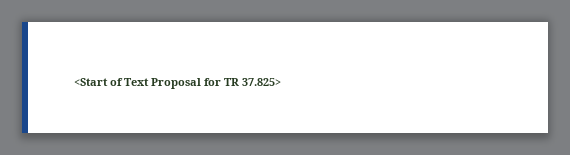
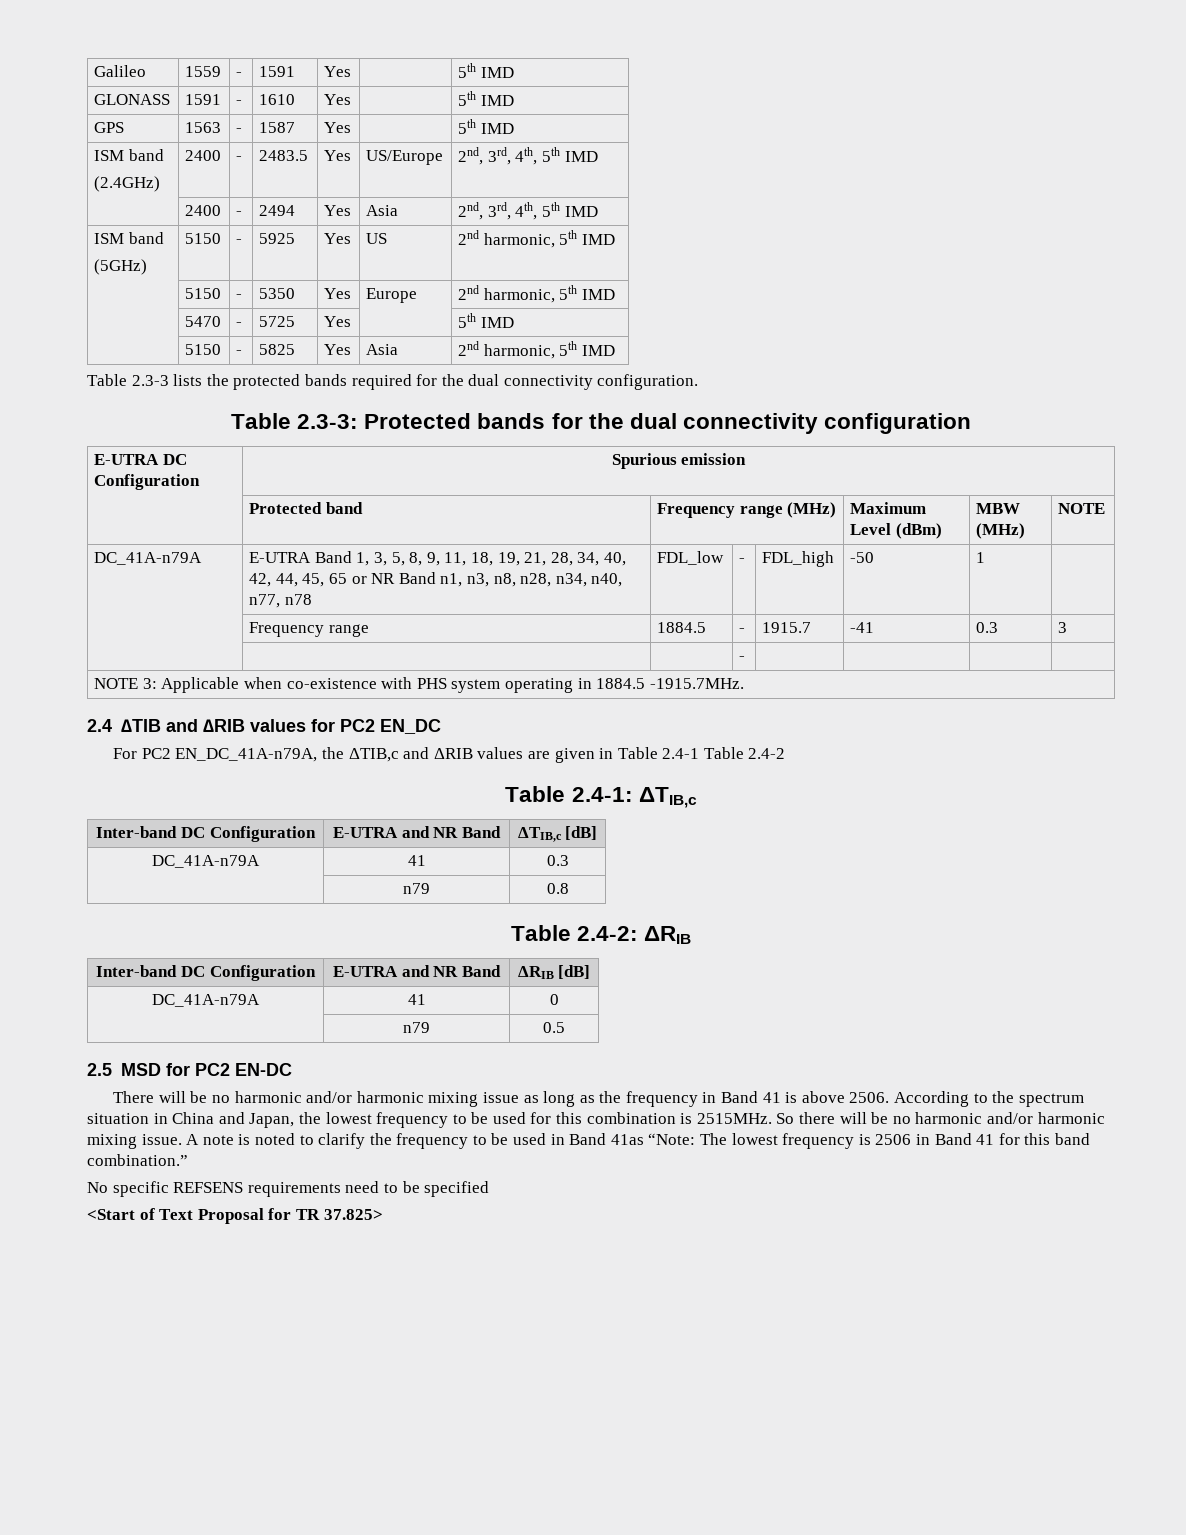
(74, 82) none -> [94,65,147,77] [185,66,222,77] [236,72,243,77] [259,66,296,77] [324,66,352,77] [458,63,514,78] [94,94,171,105] [185,94,222,105] [236,100,243,105] [259,94,296,105] [324,94,352,105] [458,91,514,106] [94,122,125,133] [185,122,222,133] [236,128,243,133] [259,122,296,133] [324,122,352,133] [458,119,514,134] [94,149,164,161] [94,176,161,192] [185,150,222,161] [236,156,243,161] [259,150,309,161] [324,150,352,161] [366,150,444,165] [458,147,598,165] [185,205,222,216] [236,211,243,216] [259,205,296,216] [324,205,352,216] [366,205,399,216] [458,202,598,220] [94,232,164,244] [94,259,148,275] [185,233,222,244] [236,239,243,244] [259,233,296,244] [324,233,352,244] [366,233,388,244] [458,230,615,248] [185,288,222,299] [236,294,243,299] [259,288,296,299] [324,288,352,299] [366,288,418,303] [458,285,615,303] [185,316,222,327] [236,322,243,327] [259,316,296,327] [324,316,352,327] [458,313,514,328] [185,344,222,355] [236,350,243,355] [259,344,296,355] [324,344,352,355] [366,344,399,355] [458,341,615,359] [87,374,699,390] [231,413,971,434] [94,454,187,465] [94,474,201,490] [611,453,747,469] [249,502,363,514] [657,502,837,518] [850,502,927,514] [850,523,942,539] [976,503,1021,514] [976,523,1026,539] [1058,503,1106,514] [94,552,203,565] [249,551,626,566] [249,572,623,587] [249,594,312,608] [657,551,725,565] [739,558,746,563] [762,551,835,567] [850,552,875,563] [976,552,986,563] [249,622,369,637] [657,622,707,633] [739,628,746,633] [762,622,812,633] [850,622,875,633] [976,622,999,633] [1058,622,1068,633] [739,656,746,661] [94,677,744,693] [87,719,441,734] [113,747,786,763] [505,786,697,808] [96,826,316,842] [333,826,501,838] [517,826,598,842] [152,855,260,868] [407,855,426,866] [546,855,569,866] [403,883,430,894] [546,883,569,894] [510,925,692,944] [96,965,316,981] [333,965,501,977] [517,965,591,979] [152,994,260,1007] [407,994,426,1005] [549,994,559,1005] [403,1022,430,1033] [543,1022,565,1033] [87,1063,292,1076] [113,1091,1084,1107] [87,1112,1105,1128] [87,1133,1090,1149] [87,1154,188,1166] [87,1181,490,1197] Galileo | 1559 | - | 1591 | Yes | | 5th IMD // GLONASS | 1591 | - | 1610 | Yes | | 5th IMD // GPS | 1563 | - | 1587 | Yes | | 5th IMD // ISM band // (2.4GHz) | 2400 | - | 2483.5 | Yes | US/Europe | 2nd, 3rd, 4th, 5th IMD // | 2400 | - | 2494 | Yes | Asia | 2nd, 3rd, 4th, 5th IMD // ISM band // (5GHz) | 5150 | - | 5925 | Yes | US | 2nd harmonic, 5th IMD // | 5150 | - | 5350 | Yes | Europe | 2nd harmonic, 5th IMD // | 5470 | - | 5725 | Yes | | 5th IMD // | 5150 | - | 5825 | Yes | Asia | 2nd harmonic, 5th IMD // Table 2.3-3 lists the protected bands required for the dual connectivity configuration. // Table 2.3-3: Protected bands for the dual connectivity configuration // E-UTRA DC Configuration | Spurious emission // | Protected band | Frequency range (MHz) | Maximum Level (dBm) | MBW (MHz) | NOTE // DC_41A-n79A | E-UTRA Band 1, 3, 5, 8, 9, 11, 18, 19, 21, 28, 34, 40, 42, 44, 45, 65 or NR Band n1, n3, n8, n28, n34, n40, n77, n78 | FDL_low | - | FDL_high | -50 | 1 | // | Frequency range | 1884.5 | - | 1915.7 | -41 | 0.3 | 3 // | | | - | | | | // NOTE 3: Applicable when co-existence with PHS system operating in 1884.5 -1915.7MHz. // 2.4 ∆TIB and ∆RIB values for PC2 EN_DC // For PC2 EN_DC_41A-n79A, the ΔTIB,c and ΔRIB values are given in Table 2.4-1 Table 2.4-2 // Table 2.4-1: ΔTIB,c // Inter-band DC Configuration | E-UTRA and NR Band | ΔTIB,c [dB] // DC_41A-n79A | 41 | 0.3 // | n79 | 0.8 // Table 2.4-2: ΔRIB // Inter-band DC Configuration | E-UTRA and NR Band | ΔRIB [dB] // DC_41A-n79A | 41 | 0 // | n79 | 0.5 // 2.5 MSD for PC2 EN-DC // There will be no harmonic and/or harmonic mixing issue as long as the frequency in Band 41 is above 2506. According to the spectrum situation in China and Japan, the lowest frequency to be used for this combination is 2515MHz. So there will be no harmonic and/or harmonic mixing issue. A note is noted to clarify the frequency to be used in Band 41as “Note: The lowest frequency is 2506 in Band 41 for this band combination.” // No specific REFSENS requirements need to be specified //

